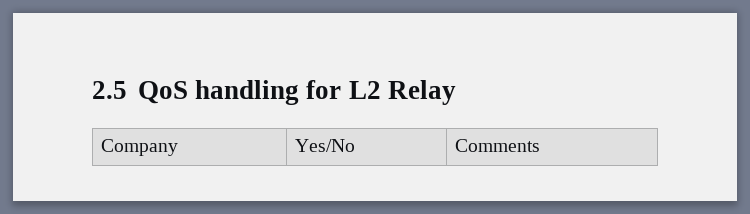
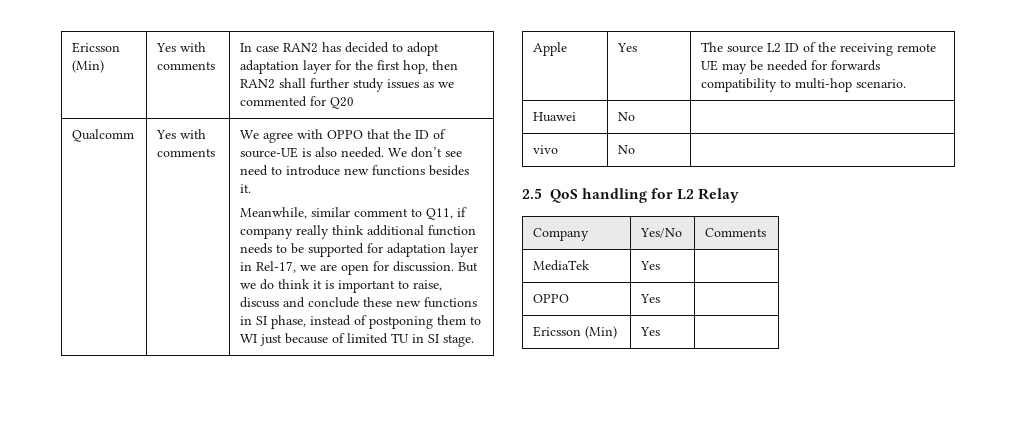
(92, 90) none -> [72,42,121,53] [72,60,105,73] [156,42,207,52] [157,61,216,70] [240,42,440,56] [240,60,459,74] [240,78,455,92] [240,96,355,109] [72,129,135,142] [156,129,207,139] [157,148,216,157] [240,129,447,143] [240,147,463,158] [240,165,470,176] [240,184,252,193] [240,207,468,220] [240,225,477,239] [240,243,479,257] [240,261,479,275] [240,279,443,293] [240,297,478,308] [240,315,482,329] [240,333,475,347] [533,42,568,56] [617,43,638,52] [701,42,937,56] [701,60,881,74] [701,78,907,92] [533,112,577,122] [618,112,636,121] [533,145,559,154] [618,145,636,154] Ericsson (Min) | Yes with comments | In case RAN2 has decided to adopt adaptation layer for the first hop, then RAN2 shall further study issues as we commented for Q20 // Qualcomm | Yes with comments | We agree with OPPO that the ID of source-UE is also needed. We don’t see need to introduce new functions besides it. // Meanwhile, similar comment to Q11, if company really think additional function needs to be supported for adaptation layer in Rel-17, we are open for discussion. But we do think it is important to raise, discuss and conclude these new functions in SI phase, instead of postponing them to WI just because of limited TU in SI stage. // Apple | Yes | The source L2 ID of the receiving remote UE may be needed for forwards compatibility to multi-hop scenario. // Huawei | No | // vivo | No | //
(541, 145) none -> [533,260,591,271] [640,261,661,270] [533,294,570,303] [640,294,661,303] [533,326,618,339] [640,327,661,336] // MediaTek | Yes | // OPPO | Yes | // Ericsson (Min) | Yes |

